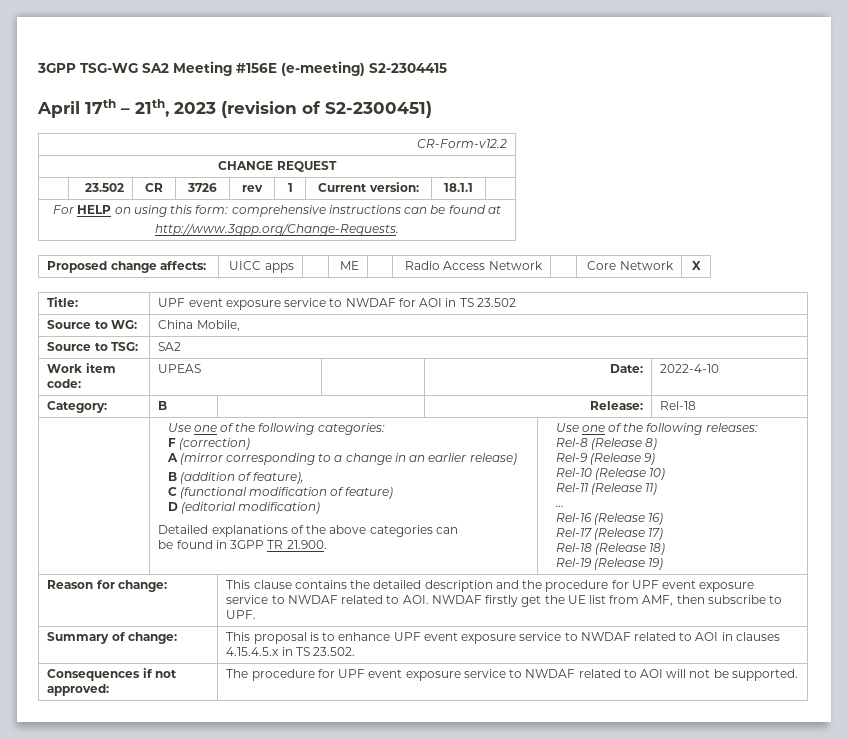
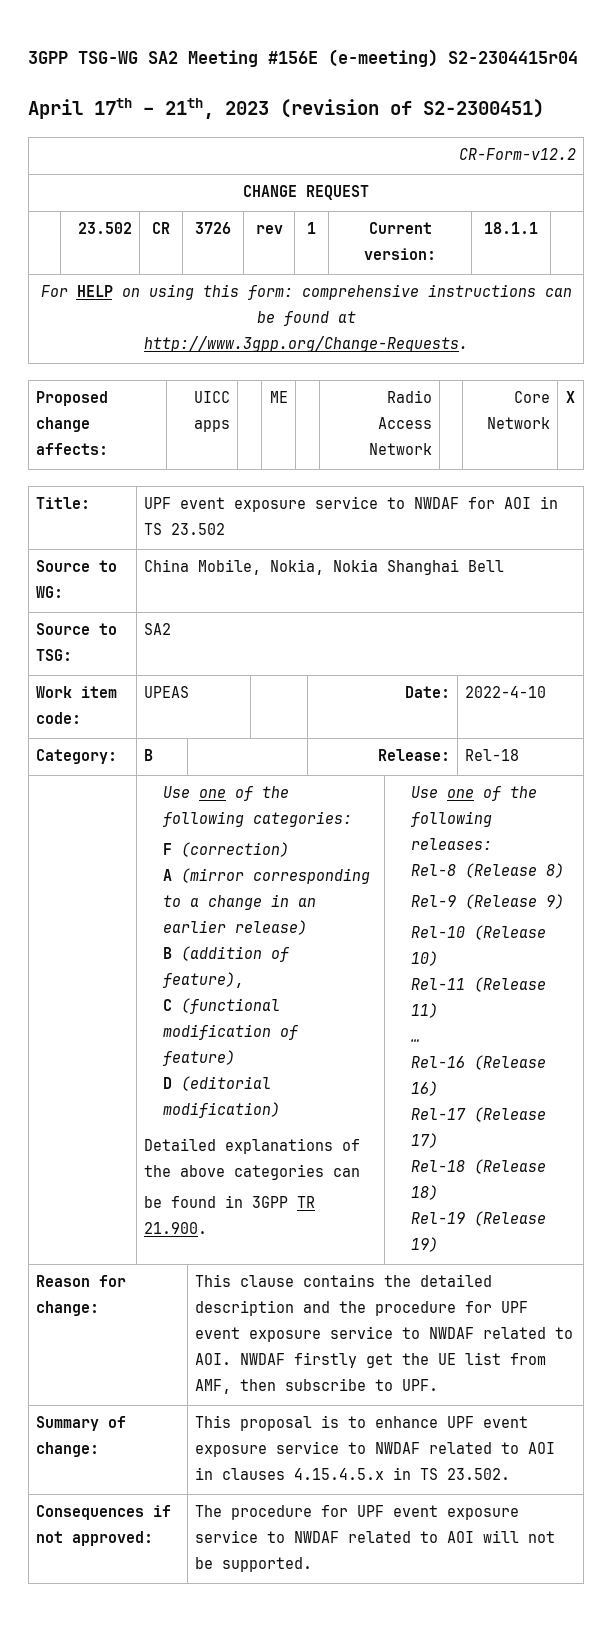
[369,63,447,73] S2-2304415 -> [448,51,578,64] S2-2304415r04
(240, 325) none -> [269,559,504,575] Nokia, Nokia Shanghai Bell

